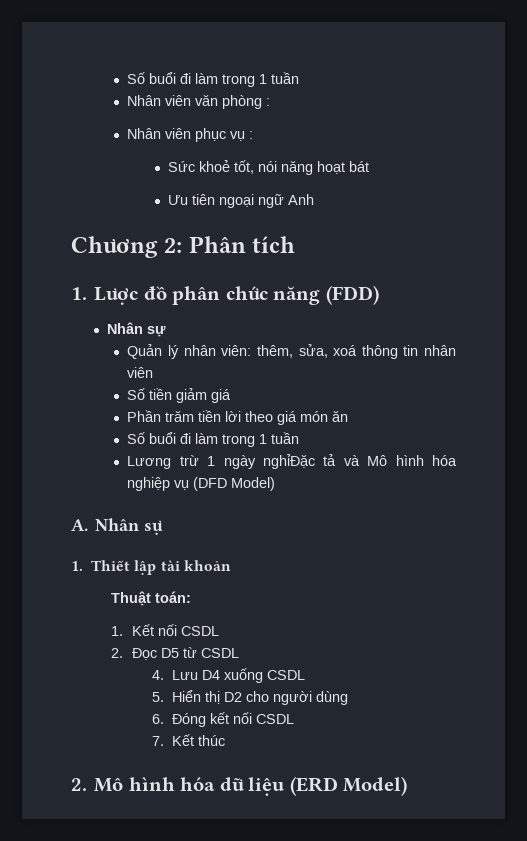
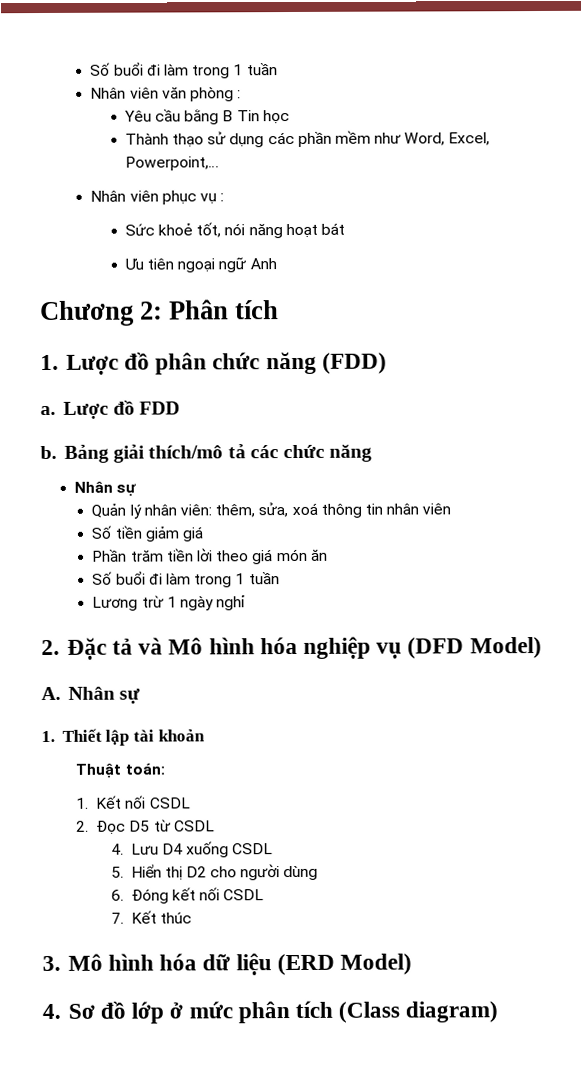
(271, 102) none -> [123,109,290,125] [124,130,491,148] [124,156,219,171] // Yêu cầu bằng B Tin học // Thành thạo sử dụng các phần mềm như Word, Excel, Powerpoint,…
(379, 295) none -> [40,400,181,419] [40,444,373,463] // a. Lược đồ FDD // b. Bảng giải thích/mô tả các chức năng
[263,454,316,469] nghỉĐặc -> [216,595,247,611] [41,637,107,660] nghỉ // 2. Đặc
[71,778,87,791] 2. -> [42,955,61,972] 3.
(408, 786) none -> [42,1000,499,1024] // 4. Sơ đồ lớp ở mức phân tích (Class diagram)

